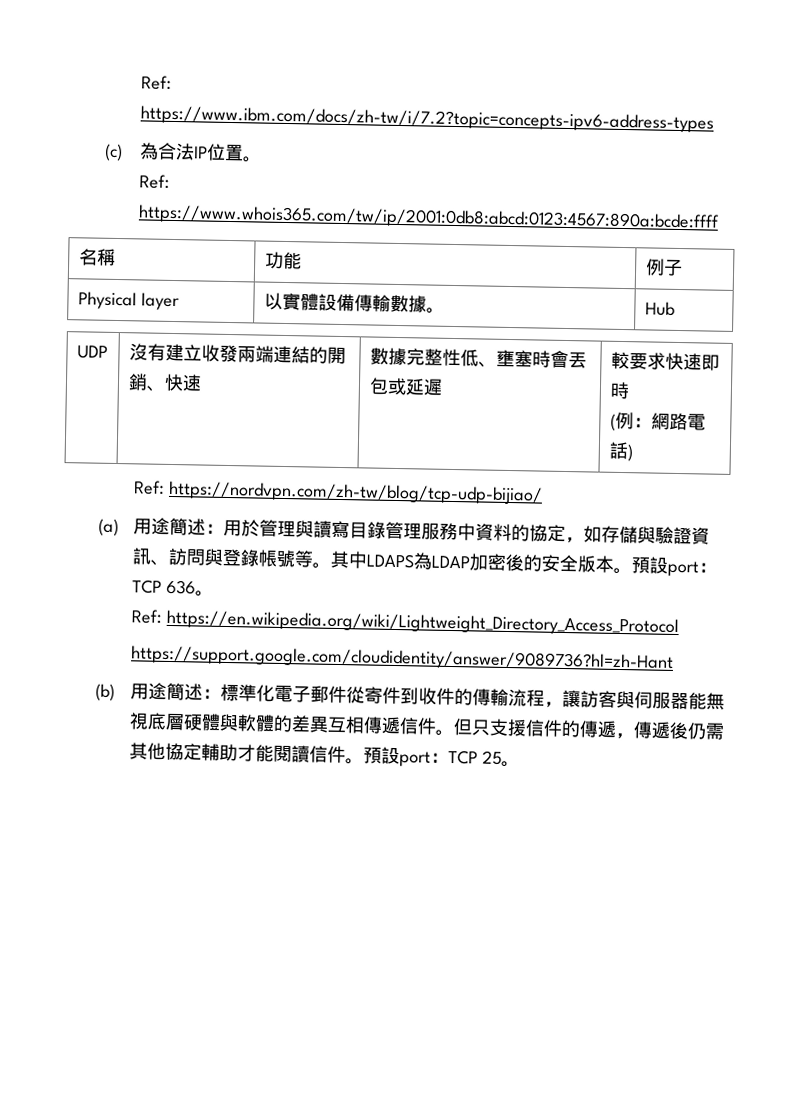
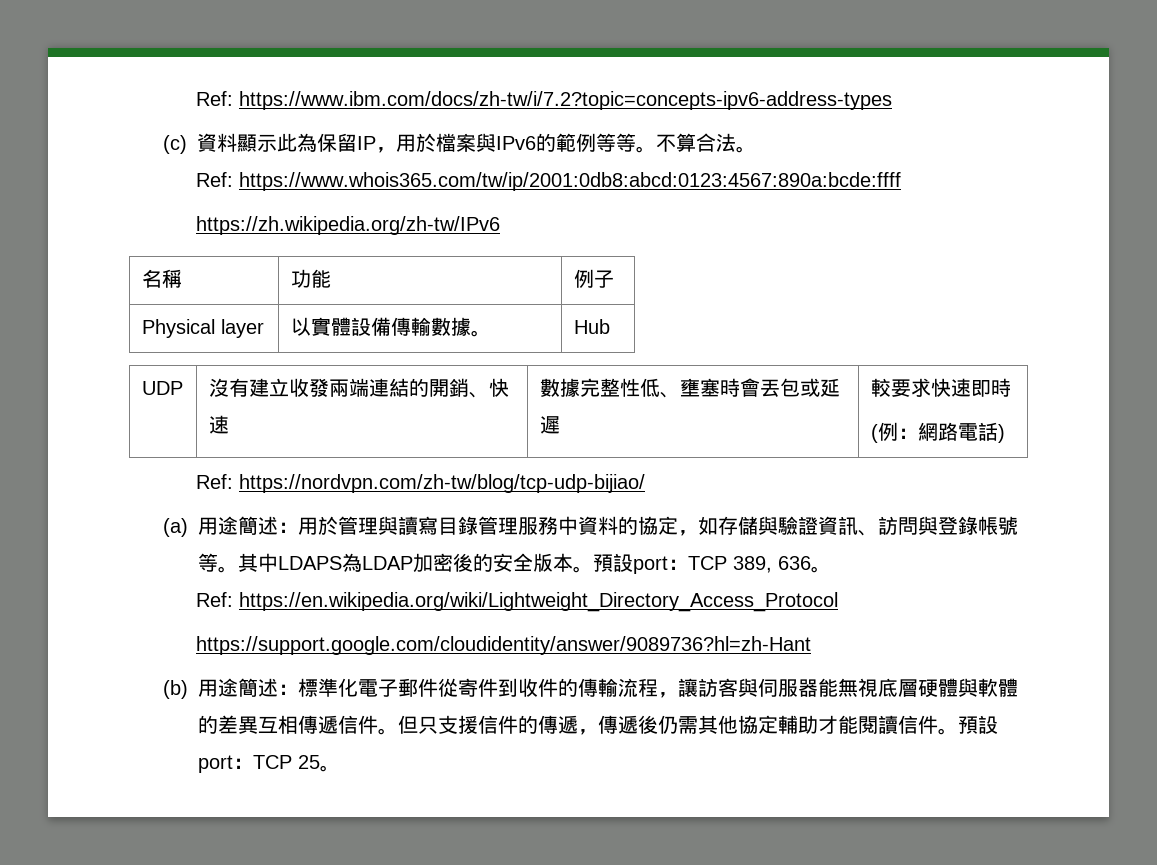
[139,142,245,162] 為合法IP位置 -> [196,133,736,153] 資料顯示此為保留IP，用於檔案與IPv6的範例等等。不算合法
(721, 218) none -> [196,216,501,235] // https://zh.wikipedia.org/zh-tw/IPv6
(163, 586) none -> [732,556,772,573] 389,

